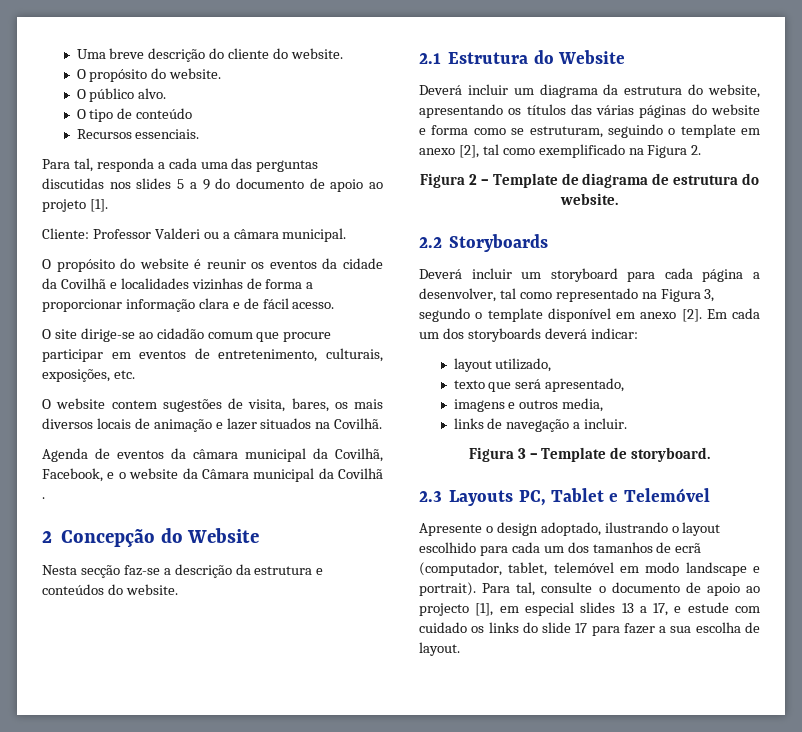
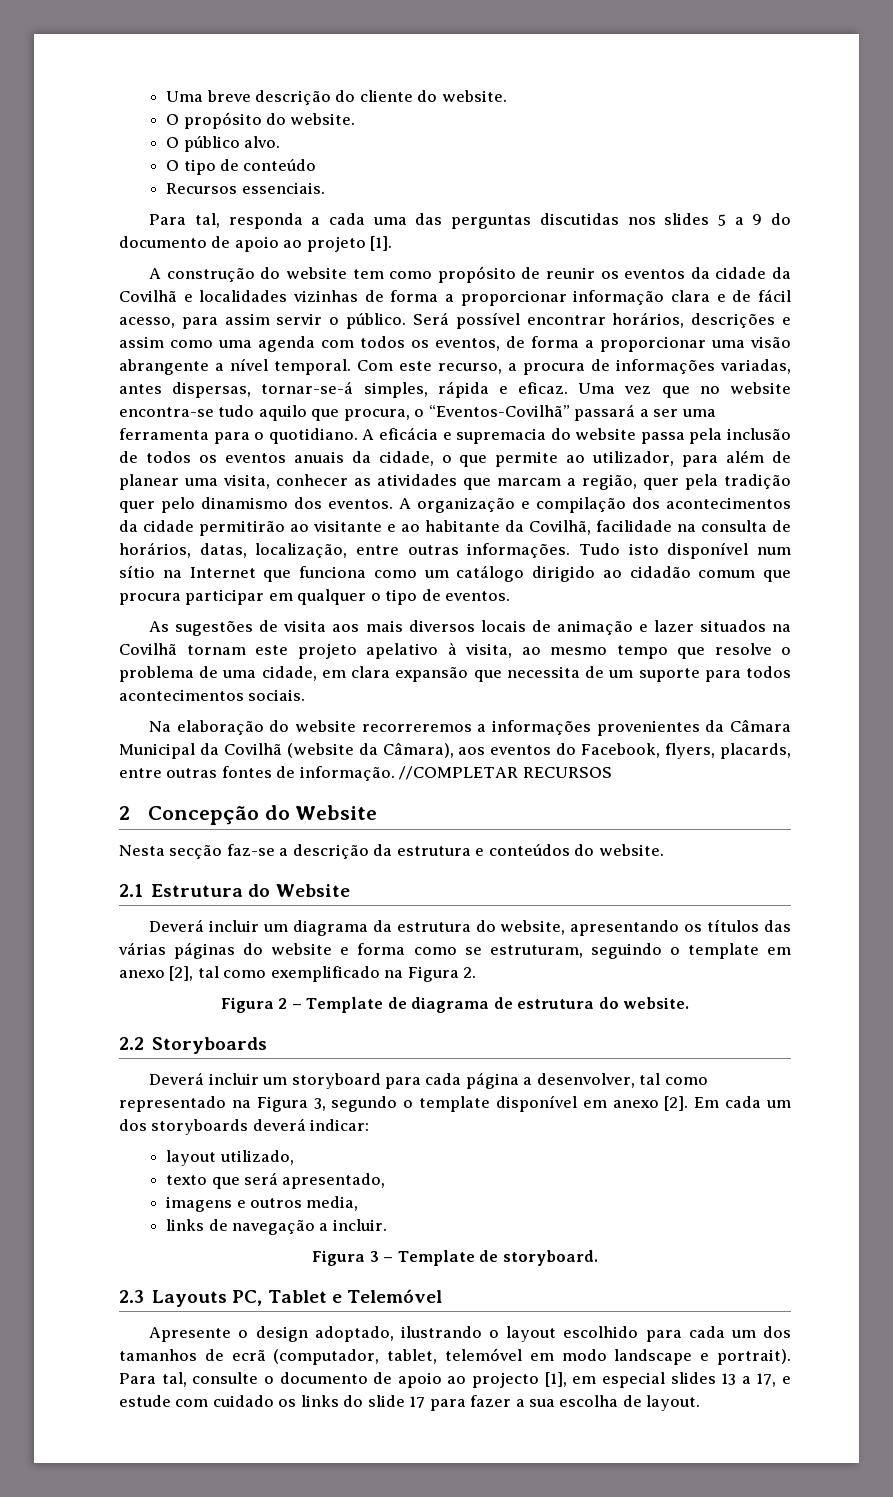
[42,228,347,242] [42,258,202,272] Cliente: Professor Valderi ou a câmara municipal. // O propósito do website é -> [149,266,541,283] A construção do website tem como propósito de
[292,302,335,309] [42,328,135,342] acesso. // O site dirige-se -> [119,312,791,329] [119,336,791,352] [119,358,791,375] [119,381,791,398] [119,404,716,421] [119,427,792,444] [119,450,792,467] [119,474,791,490] [119,497,791,513] [119,520,791,536] [119,542,791,559] [119,565,595,582] acesso, para assim servir o público. Será possível encontrar horários, descrições e assim como uma agenda com todos os eventos, de forma a proporcionar uma visão abrangente a nível temporal. Com este recurso, a procura de informações variadas, antes dispersas, tornar-se-á simples, rápida e eficaz. Uma vez que no website encontra-se tudo aquilo que procura, o “Eventos-Covilhã” passará a ser uma ferramenta para o quotidiano. A eficácia e supremacia do website passa pela inclusão de todos os eventos anuais da cidade, o que permite ao utilizador, para além de planear uma visita, conhecer as atividades que marcam a região, quer pela tradição quer pelo dinamismo dos eventos. A organização e compilação dos acontecimentos da cidade permitirão ao visitante e ao habitante da Covilhã, facilidade na consulta de horários, datas, localização, entre outras informações. Tudo isto disponível num sítio na Internet que funciona como um catálogo dirigido
[283,332,332,342] procure -> [119,593,181,605] procura
[139,348,383,362] [42,369,135,382] [42,398,348,412] eventos de entretenimento, culturais, exposições, etc. // O website contem sugestões de visita, bares, os -> [297,589,511,605] [149,620,360,636] qualquer o tipo de eventos. // As sugestões de visita aos
[334,418,383,429] [42,448,383,462] [42,468,179,482] Covilhã. // Agenda de eventos da câmara municipal da Covilhã, Facebook, e o website -> [119,642,791,659] [119,666,792,682] [119,689,306,701] [149,720,700,736] Covilhã tornam este projeto apelativo à visita, ao mesmo tempo que resolve o problema de uma cidade, em clara expansão que necessita de um suporte para todos acontecimentos sociais. // Na elaboração do website recorreremos a informações provenientes
[253,468,383,482] [42,497,45,499] municipal da Covilhã . -> [119,742,791,759] [119,766,612,781] Municipal da Covilhã (website da Câmara), aos eventos do Facebook, flyers, placards, entre outras fontes de informação. //COMPLETAR RECURSOS

